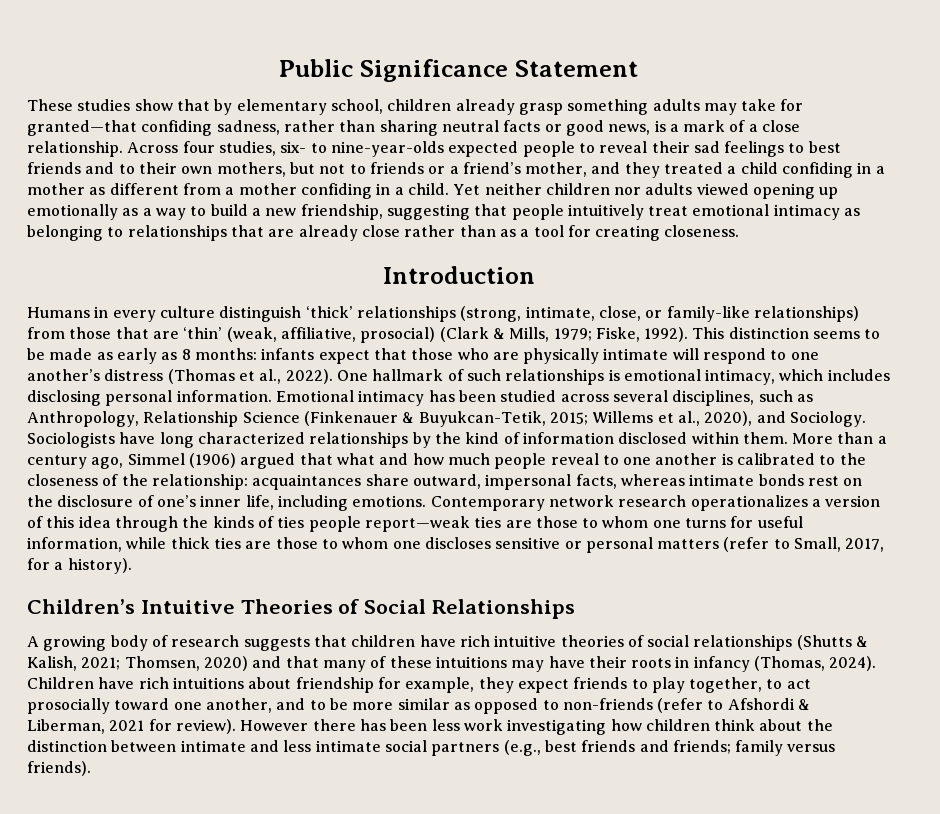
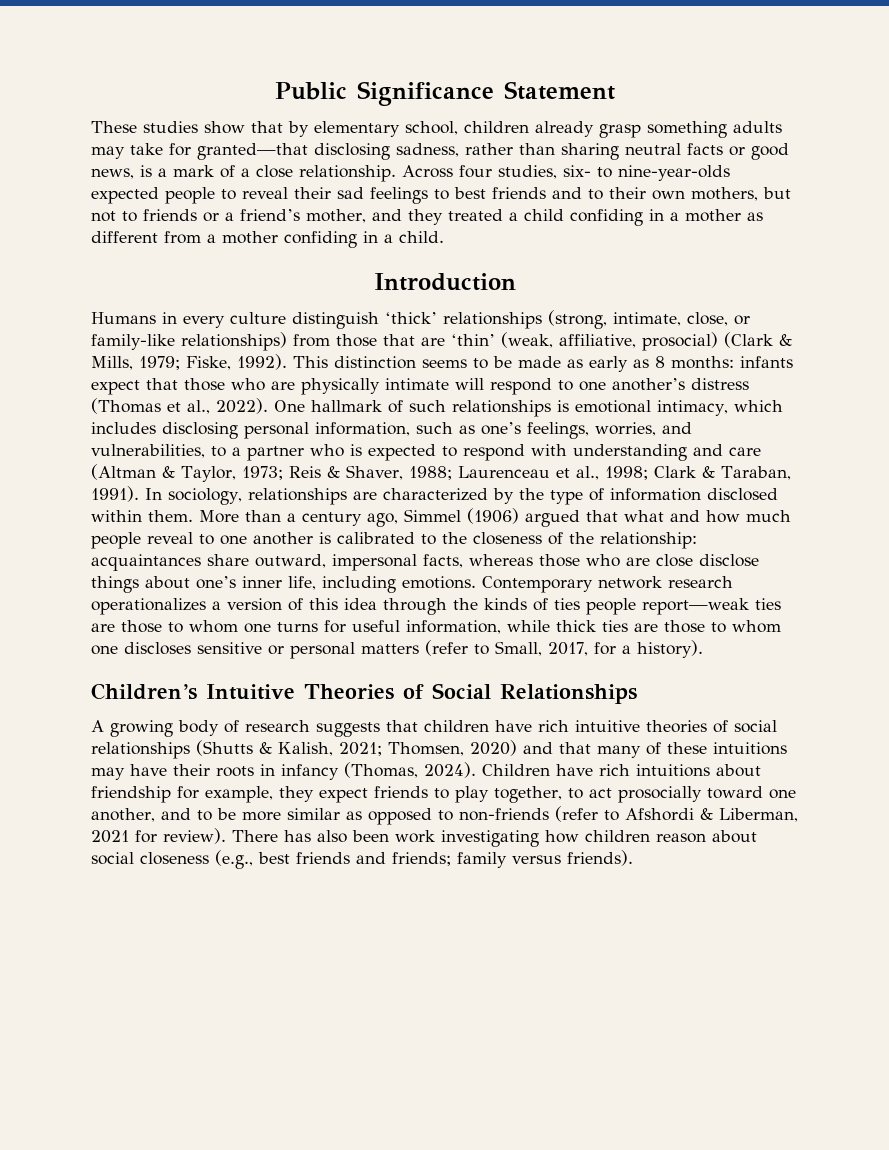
[141,120,213,136] confiding -> [314,143,390,160] disclosing
[453,183,839,199] [27,204,861,220] [27,225,740,241] Yet neither children nor adults viewed opening up emotionally as a way to build a new friendship, suggesting that people intuitively treat emotional intimacy as belonging to relationships that are already close rather than as a tool for creating closeness. -> (444, 237) none
[176,390,813,406] [27,411,866,427] [27,432,409,448] information. Emotional intimacy has been studied across several disciplines, such as Anthropology, Relationship Science (Finkenauer & Buyukcan-Tetik, 2015; Willems et al., 2020), and Sociology. Sociologists have long characterized relationships -> [315,422,692,439] [91,444,761,461] [91,464,791,482] [91,486,488,505] information, such as one’s feelings, worries, and vulnerabilities, to a partner who is expected to respond with understanding and care (Altman & Taylor, 1973; Reis & Shaver, 1988; Laurenceau et al., 1998; Clark & Taraban, 1991). In sociology, relationships are characterized
[465,432,500,444] kind -> [549,490,583,505] type
[689,474,863,486] [27,495,154,507] intimate bonds rest on the disclosure of -> [539,554,759,567] [91,576,190,593] those who are close disclose things about
[240,719,833,735] [27,740,500,756] However there has been less work investigating how children think about the distinction between intimate and less intimate social partners -> [232,830,757,847] [91,852,209,865] There has also been work investigating how children reason about social closeness

